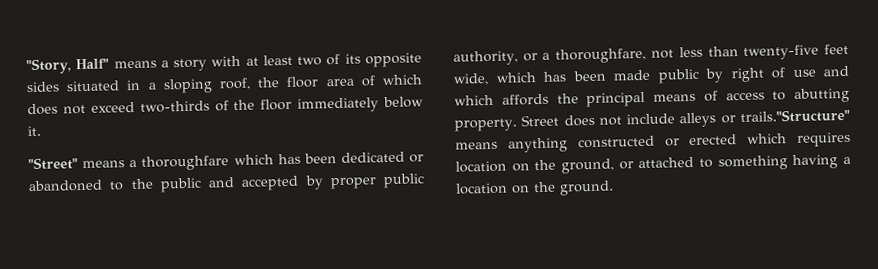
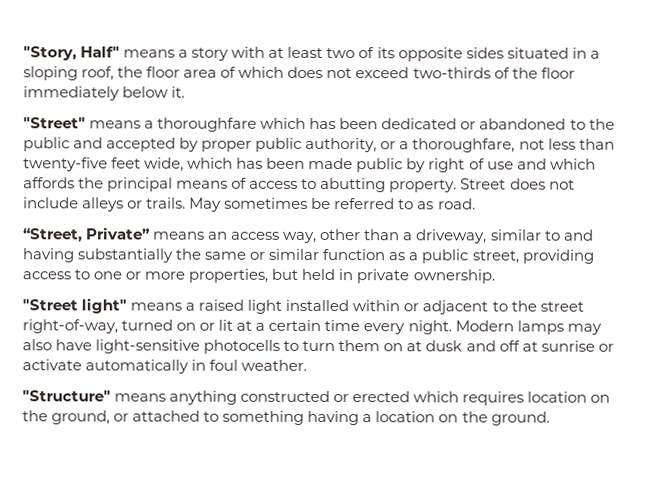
[740,108,850,124] trails."Structure" -> [146,197,476,212] [23,227,594,244] [22,248,594,264] [22,268,495,284] [22,298,584,315] [22,319,602,335] [22,339,614,354] [22,359,308,374] [22,390,111,402] trails. May sometimes be referred to as road. // “Street, Private” means an access way, other than a driveway, similar to and having substantially the same or similar function as a public street, providing access to one or more properties, but held in private ownership. // "Street light" means a raised light installed within or adjacent to the street right-of-way, turned on or lit at a certain time every night. Modern lamps may also have light-sensitive photocells to turn them on at dusk and off at sunrise or activate automatically in foul weather. // "Structure"

